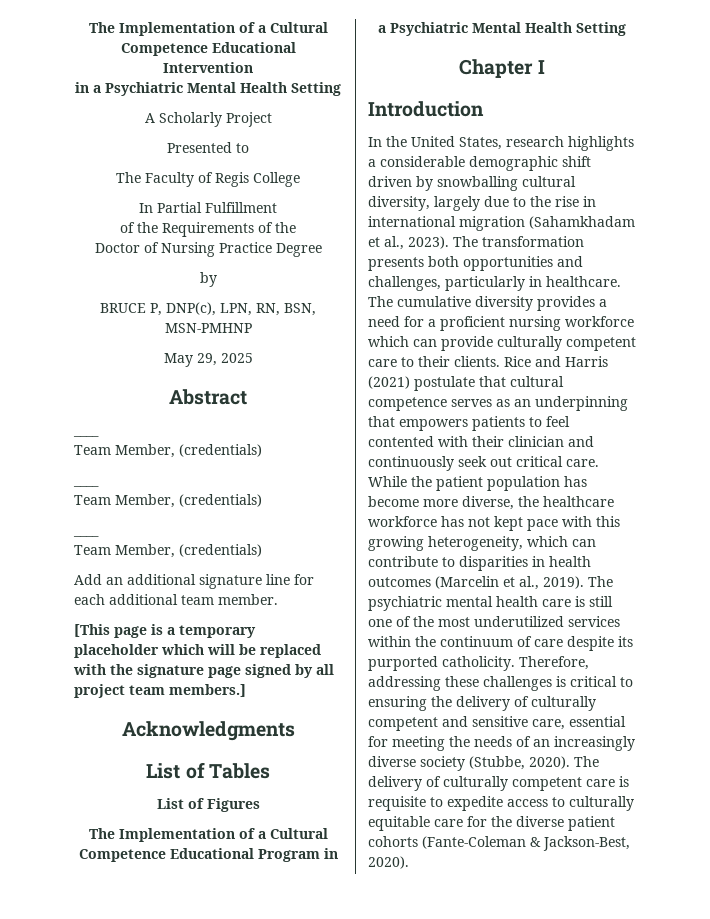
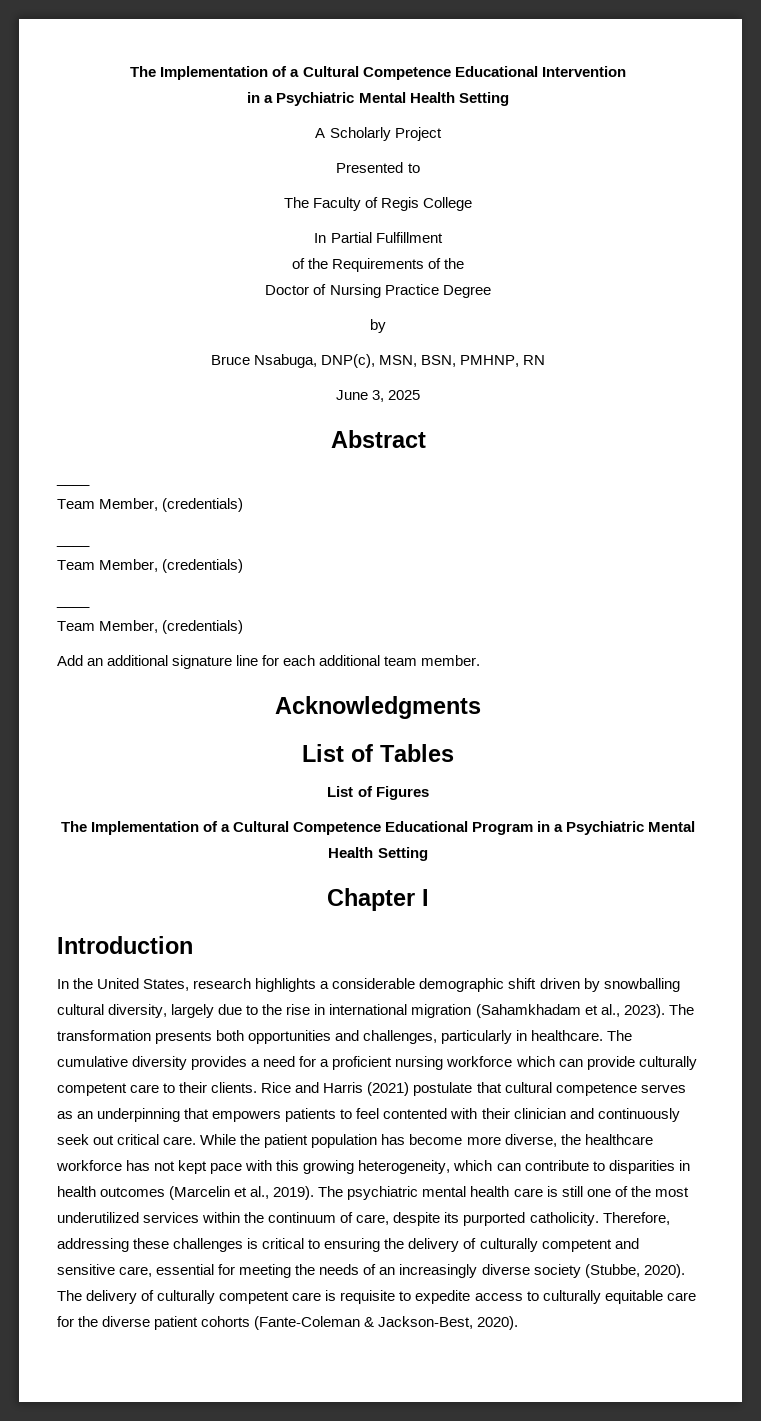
[100,302,316,316] [164,323,252,333] [163,353,217,367] BRUCE P, DNP(c), LPN, RN, BSN, MSN-PMHNP // May 29, -> [210,354,546,368] [335,390,384,402] Bruce Nsabuga, DNP(c), MSN, BSN, PMHNP, RN // June 3,
[74,624,256,638] [74,644,321,658] [73,664,334,678] [74,684,246,698] // [This page is a temporary placeholder which will be replaced with the signature page signed by all project team members.] -> (481, 660) none
[534,639,563,647] care -> [356,1214,390,1225] care,

